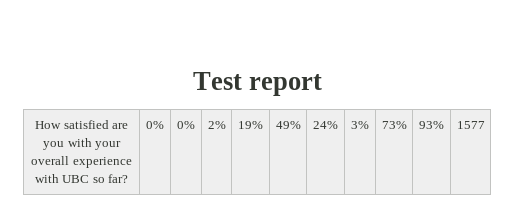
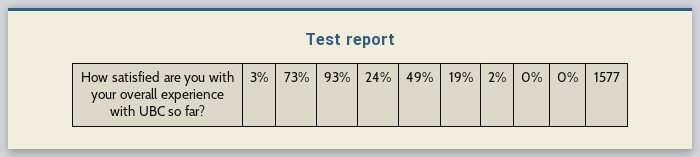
[146,121,164,129] [177,121,195,129] [207,121,226,129] [238,121,263,129] [275,121,301,129] [313,121,338,129] [351,121,369,129] [381,121,407,129] [419,121,444,129] 0% | 0% | 2% | 19% | 49% | 24% | 3% | 73% | 93% -> [250,72,268,82] [283,72,309,82] [324,72,350,82] [365,72,391,82] [406,72,433,82] [448,72,473,82] [488,72,506,82] [521,72,542,82] [557,72,578,82] 3% | 73% | 93% | 24% | 49% | 19% | 2% | 0% | 0%

